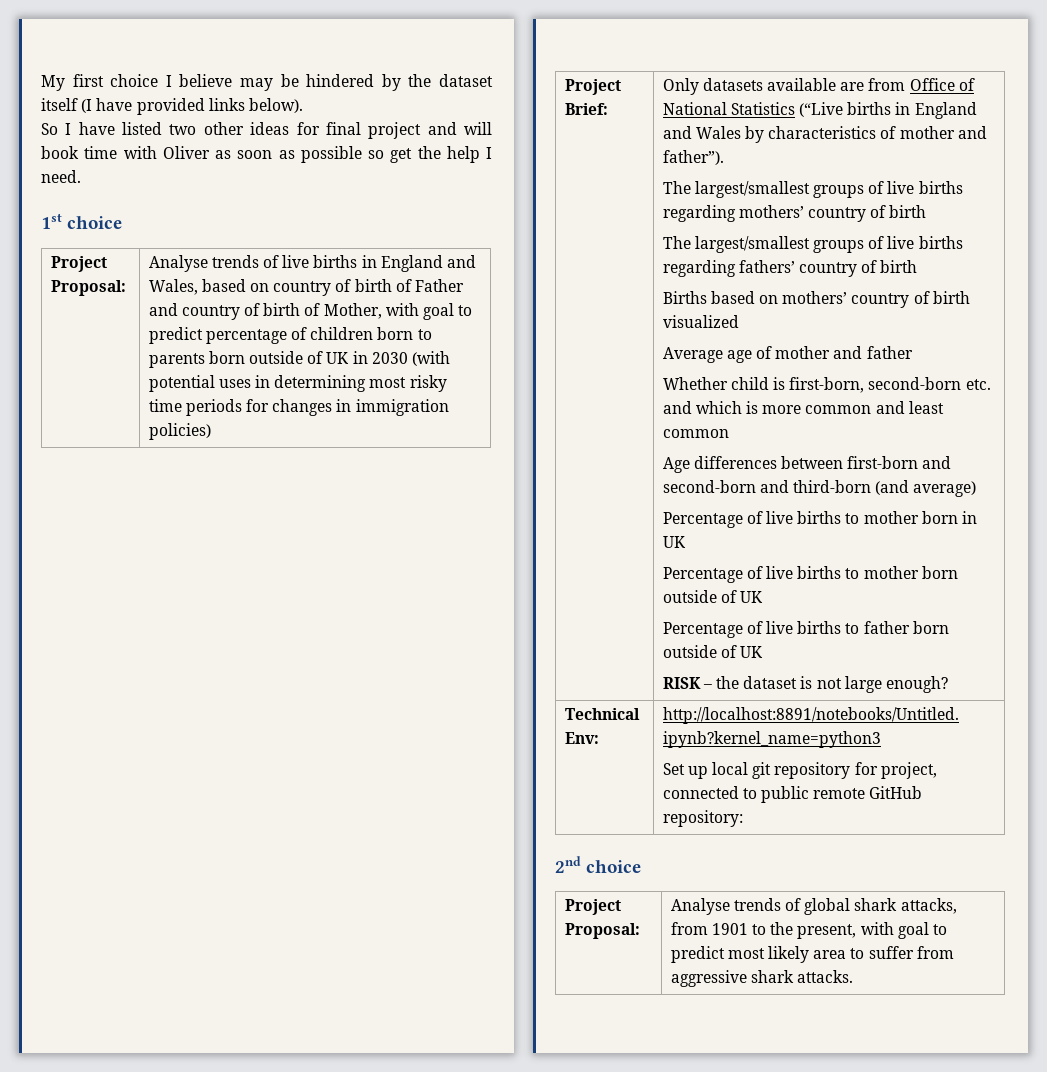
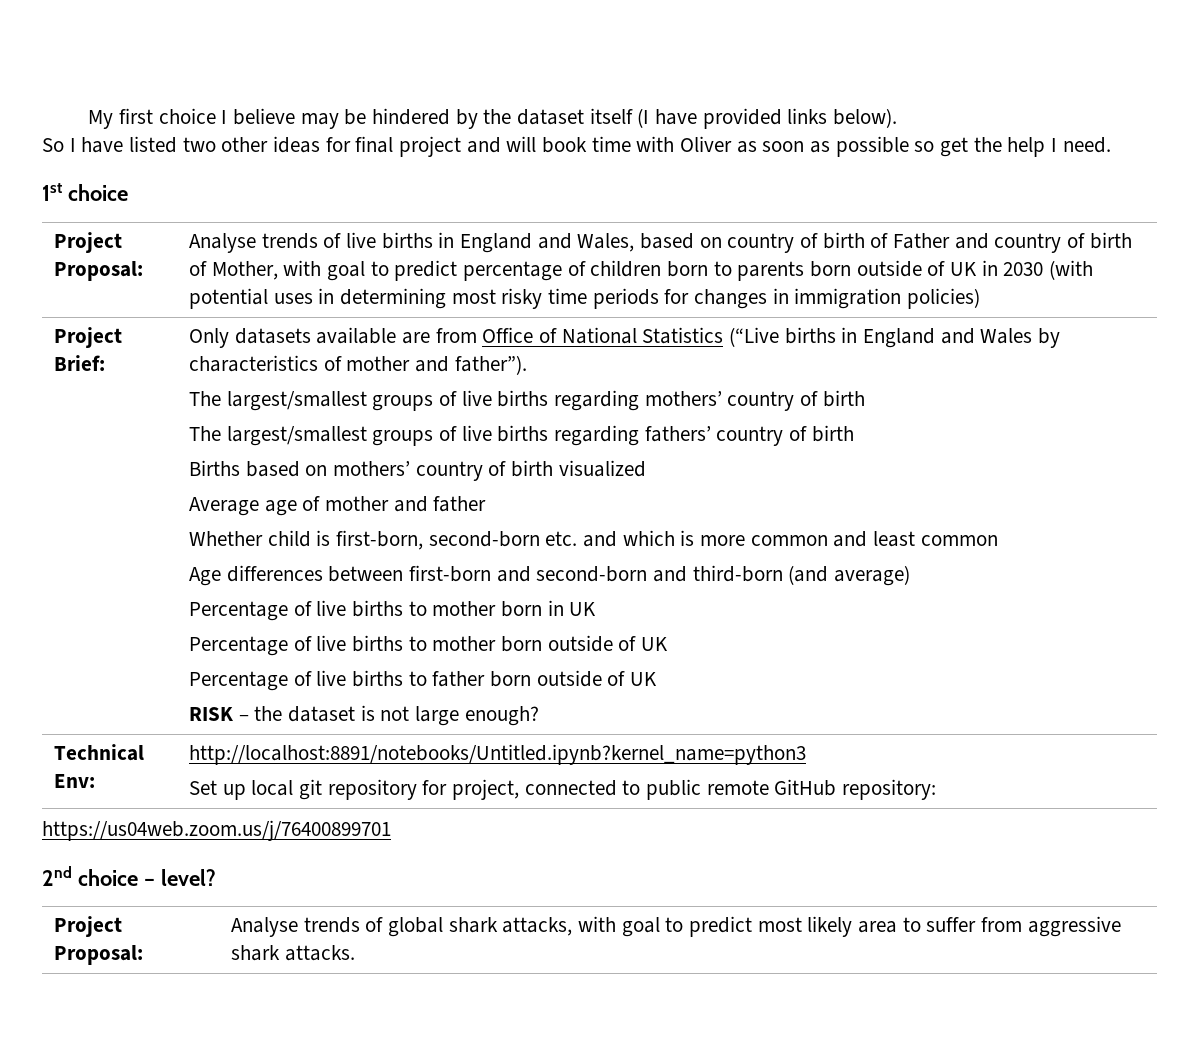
(743, 818) none -> [42,820,391,841] // https://us04web.zoom.us/j/76400899701
(642, 866) none -> [143,869,216,886] – level?
[670,922,857,939] from 1901 to the present, -> (573, 926) none

